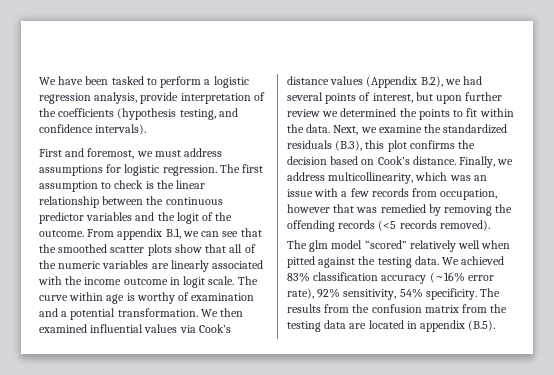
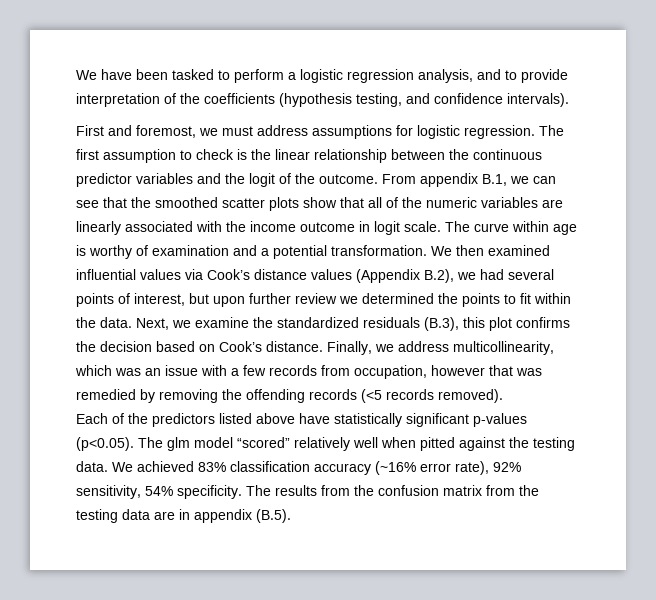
(138, 98) none -> [477,69,517,80] and to
(490, 225) none -> [76,413,527,427] [76,437,134,451] Each of the predictors listed above have statistically significant p-values (p<0.05).
[368,320,404,329] located -> (175, 515) none

